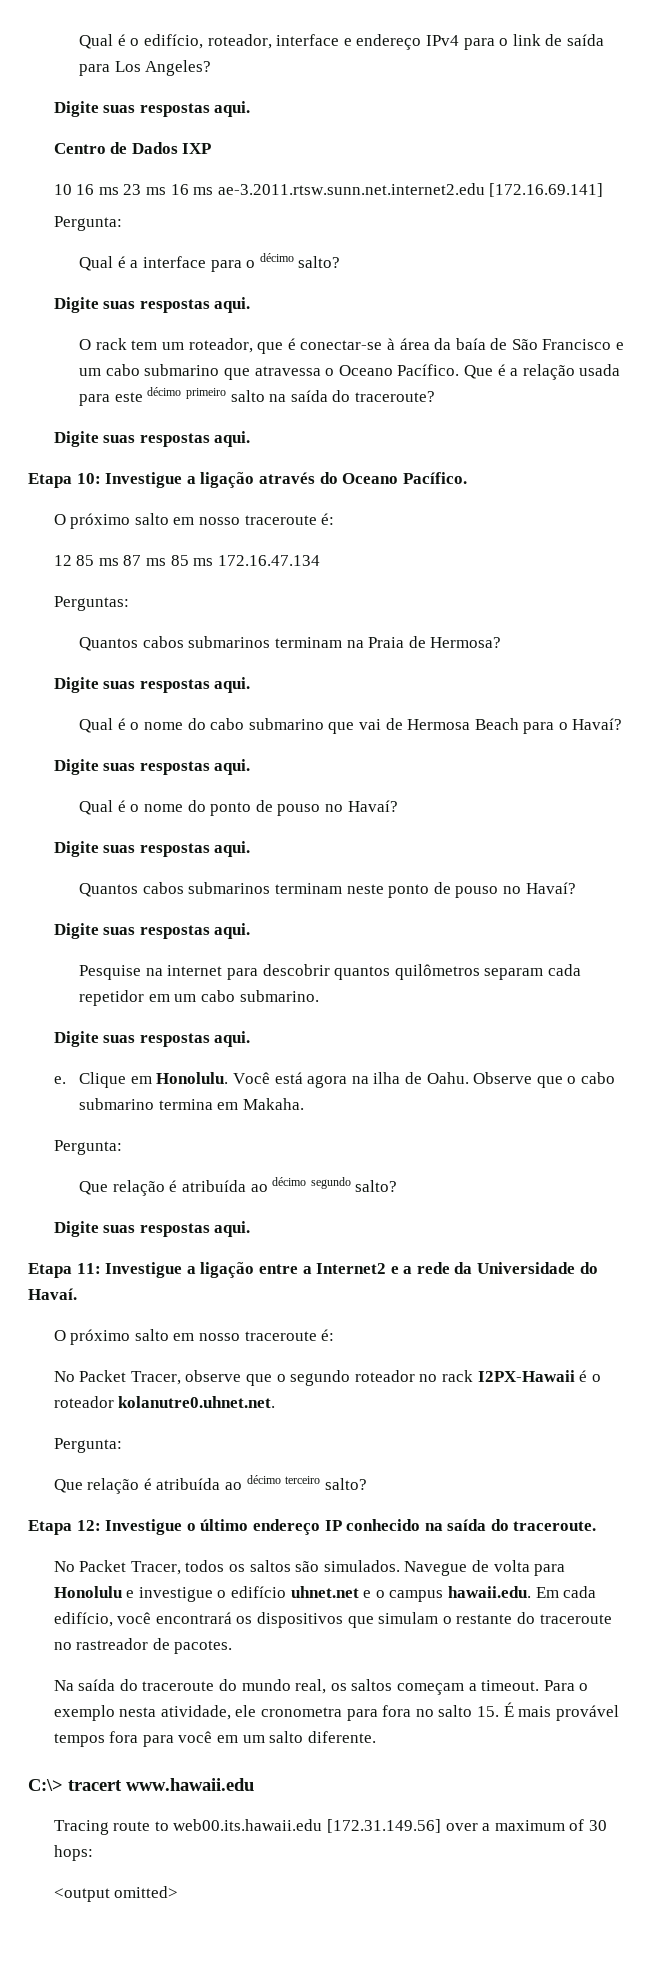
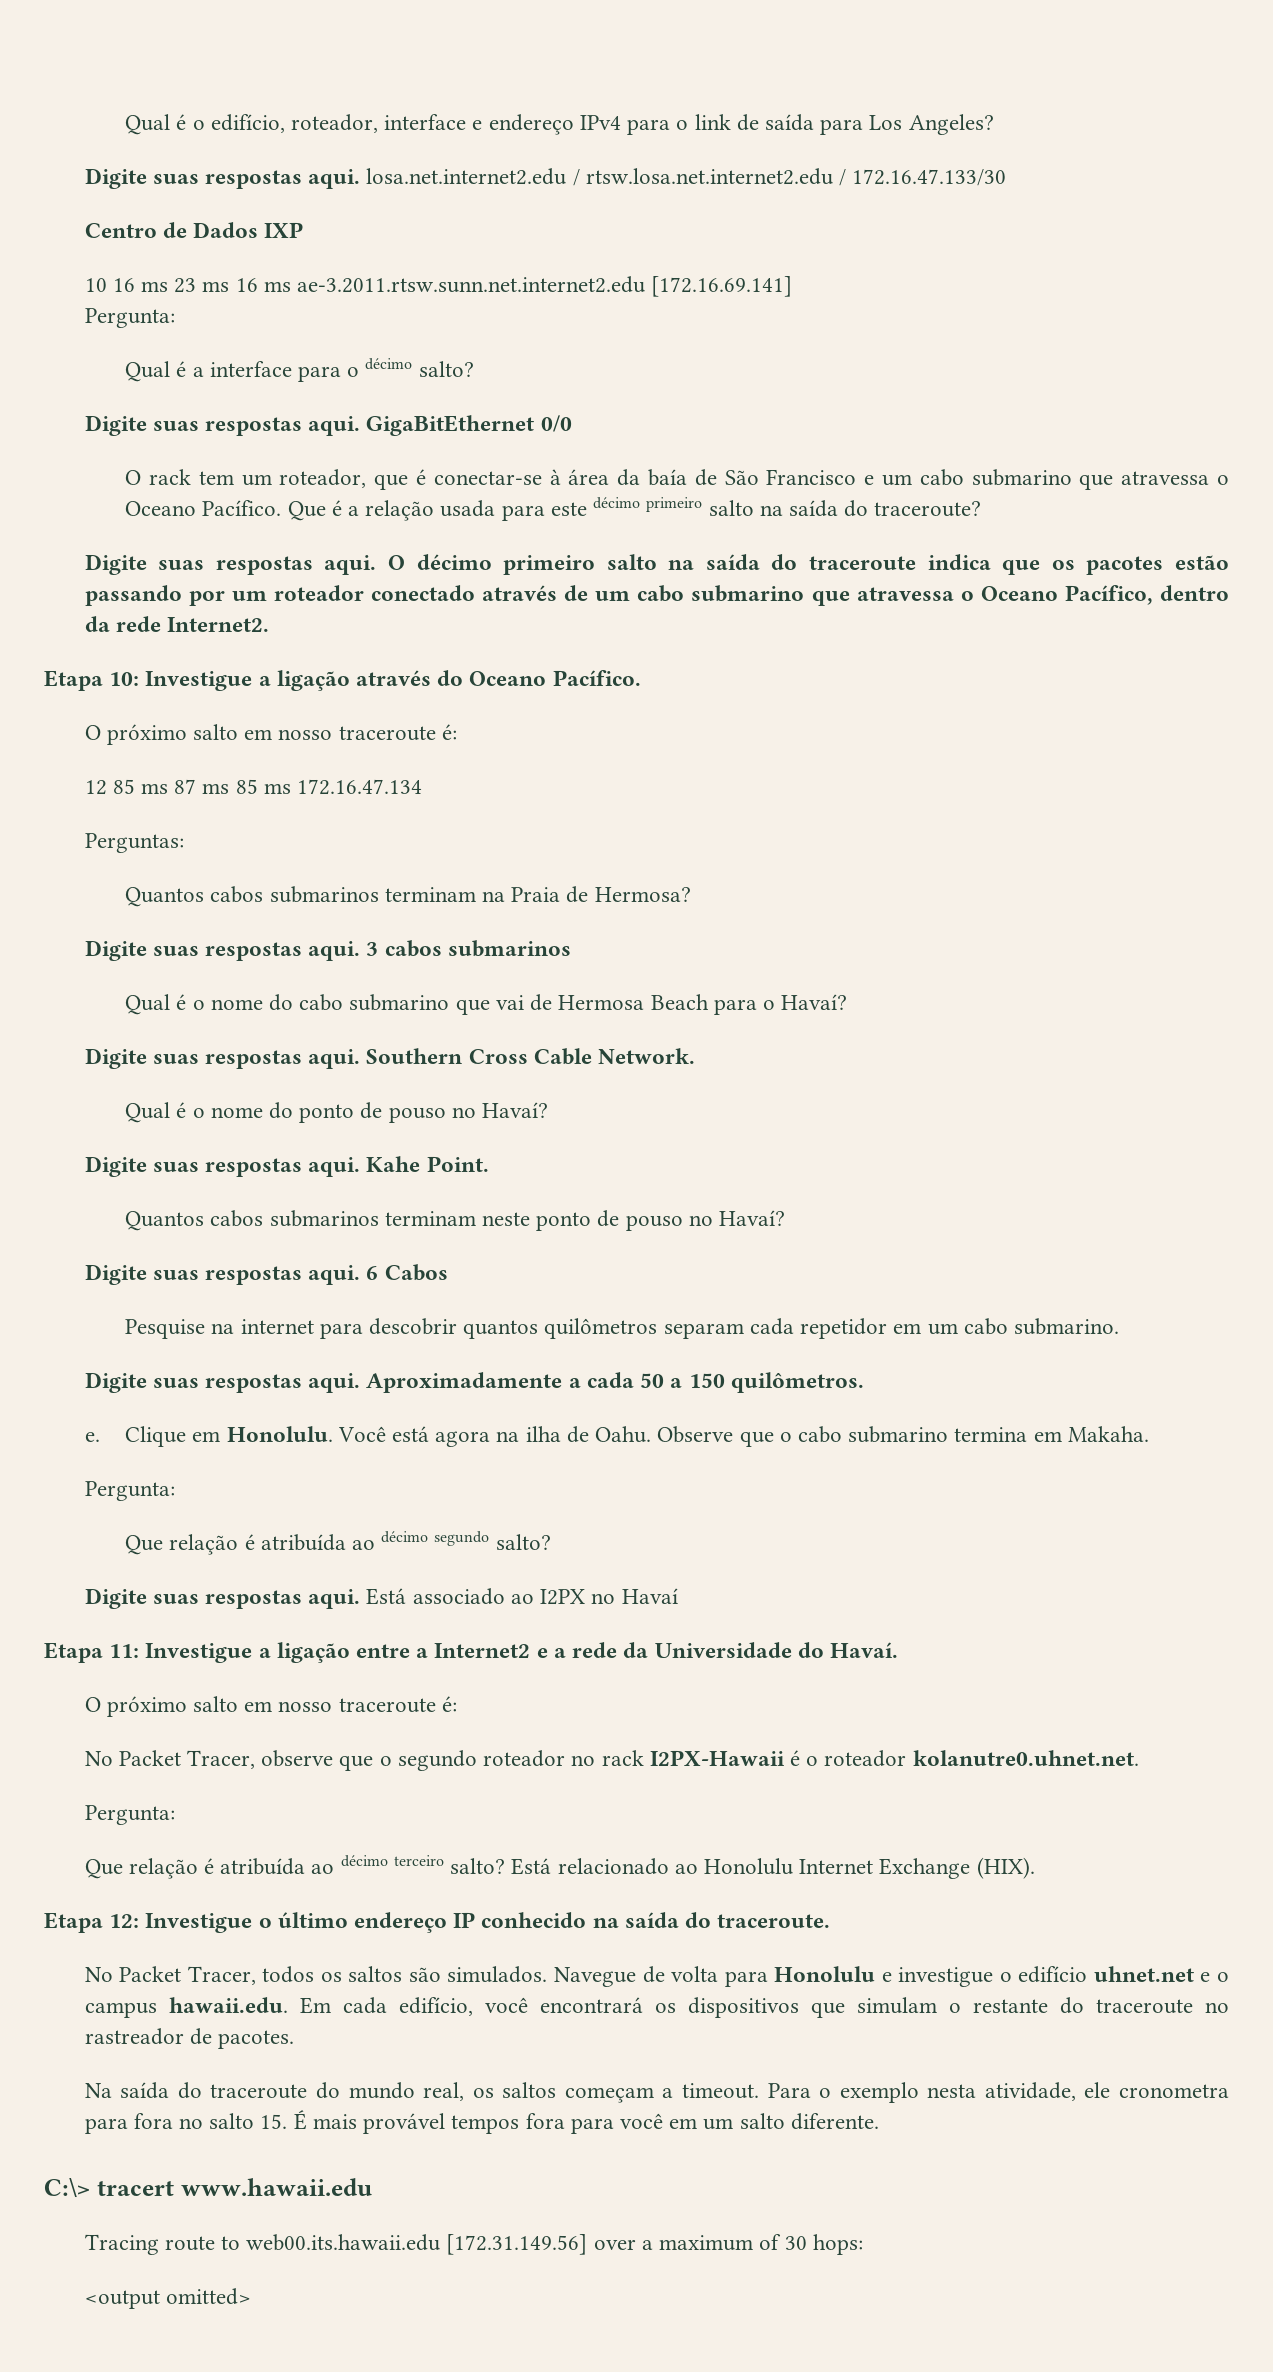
(251, 109) none -> [366,168,1007,186] losa.net.internet2.edu / rtsw.losa.net.internet2.edu / 172.16.47.133/30
(251, 305) none -> [366,415,572,436] GigaBitEthernet 0/0
(251, 439) none -> [387,554,1229,575] [84,585,1229,606] [84,616,270,632] O décimo primeiro salto na saída do traceroute indica que os pacotes estão passando por um roteador conectado através de um cabo submarino que atravessa o Oceano Pacífico, dentro da rede Internet2.
(251, 685) none -> [366,940,571,957] 3 cabos submarinos
(251, 767) none -> [366,1048,696,1065] Southern Cross Cable Network.
(251, 849) none -> [366,1156,489,1172] Kahe Point.
(251, 931) none -> [366,1264,448,1281] 6 Cabos
(251, 1039) none -> [366,1372,864,1393] Aproximadamente a cada 50 a 150 quilômetros.
(251, 1229) none -> [366,1588,678,1605] Está associado ao I2PX no Havaí
(367, 1484) none -> [511,1857,1035,1879] Está relacionado ao Honolulu Internet Exchange (HIX).

